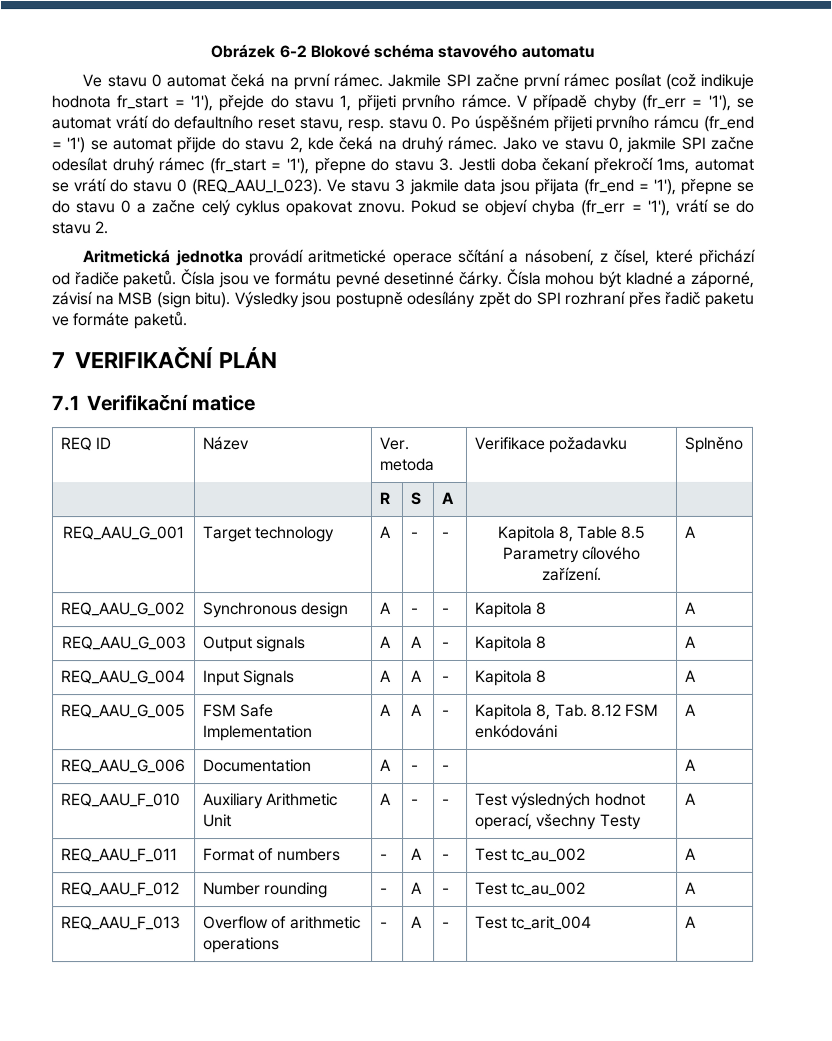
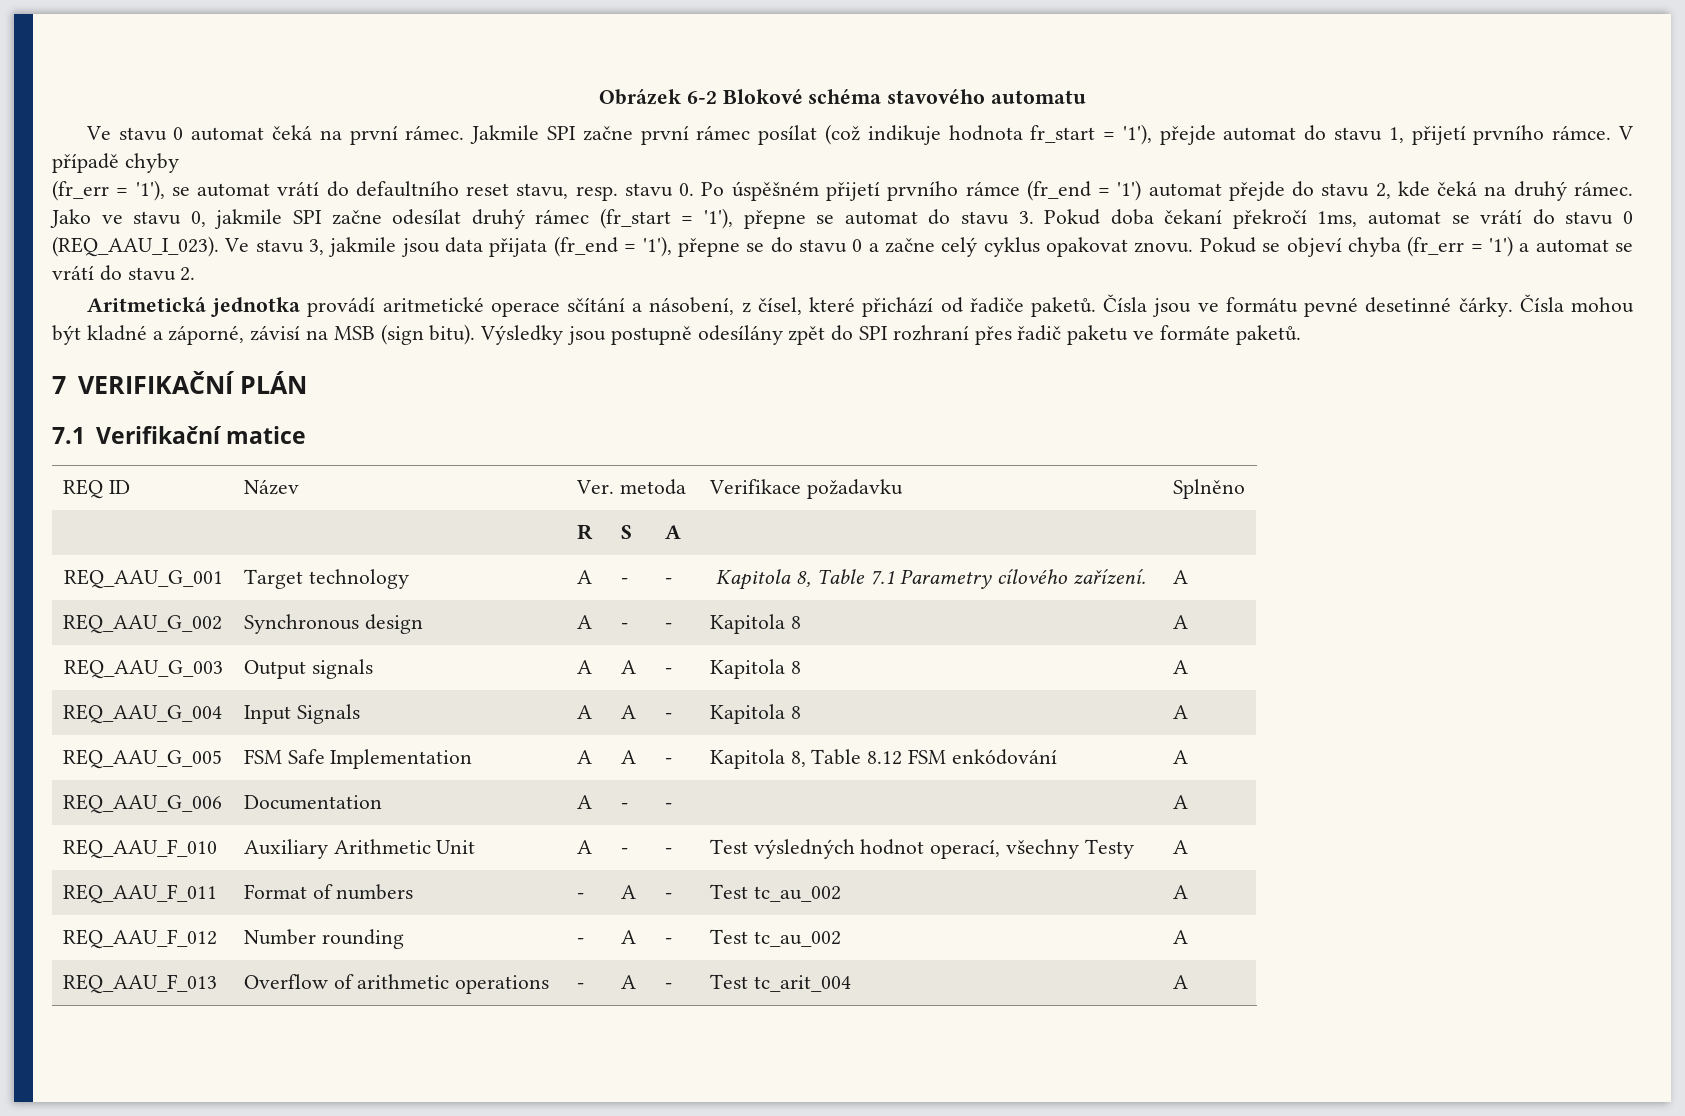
(265, 103) none -> [1223,127,1297,141] automat
[356,95,396,112] přijeti -> [1411,126,1466,145] přijetí
(637, 102) none -> (179, 163) //
[552,114,755,132] [51,137,217,154] přijeti prvního rámcu (fr_end = '1') se automat přijde -> [825,180,1285,201] přijetí prvního rámce (fr_end = '1') automat přejde
(366, 166) none -> [816,211,918,225] se automat
[458,157,496,171] Jestli -> [1044,209,1101,225] Pokud
[394,178,530,196] 3 jakmile data jsou -> [309,237,484,257] 3, jakmile jsou data
[646,198,730,216] '1'), vrátí se -> [1488,236,1633,257] [52,265,94,280] '1') a automat se vrátí
[621,525,647,539] 8.5 -> [869,570,895,585] 7.1
[554,703,588,717] Tab. -> [811,749,862,765] Table
[474,723,558,738] enkódováni -> [951,749,1057,765] enkódování

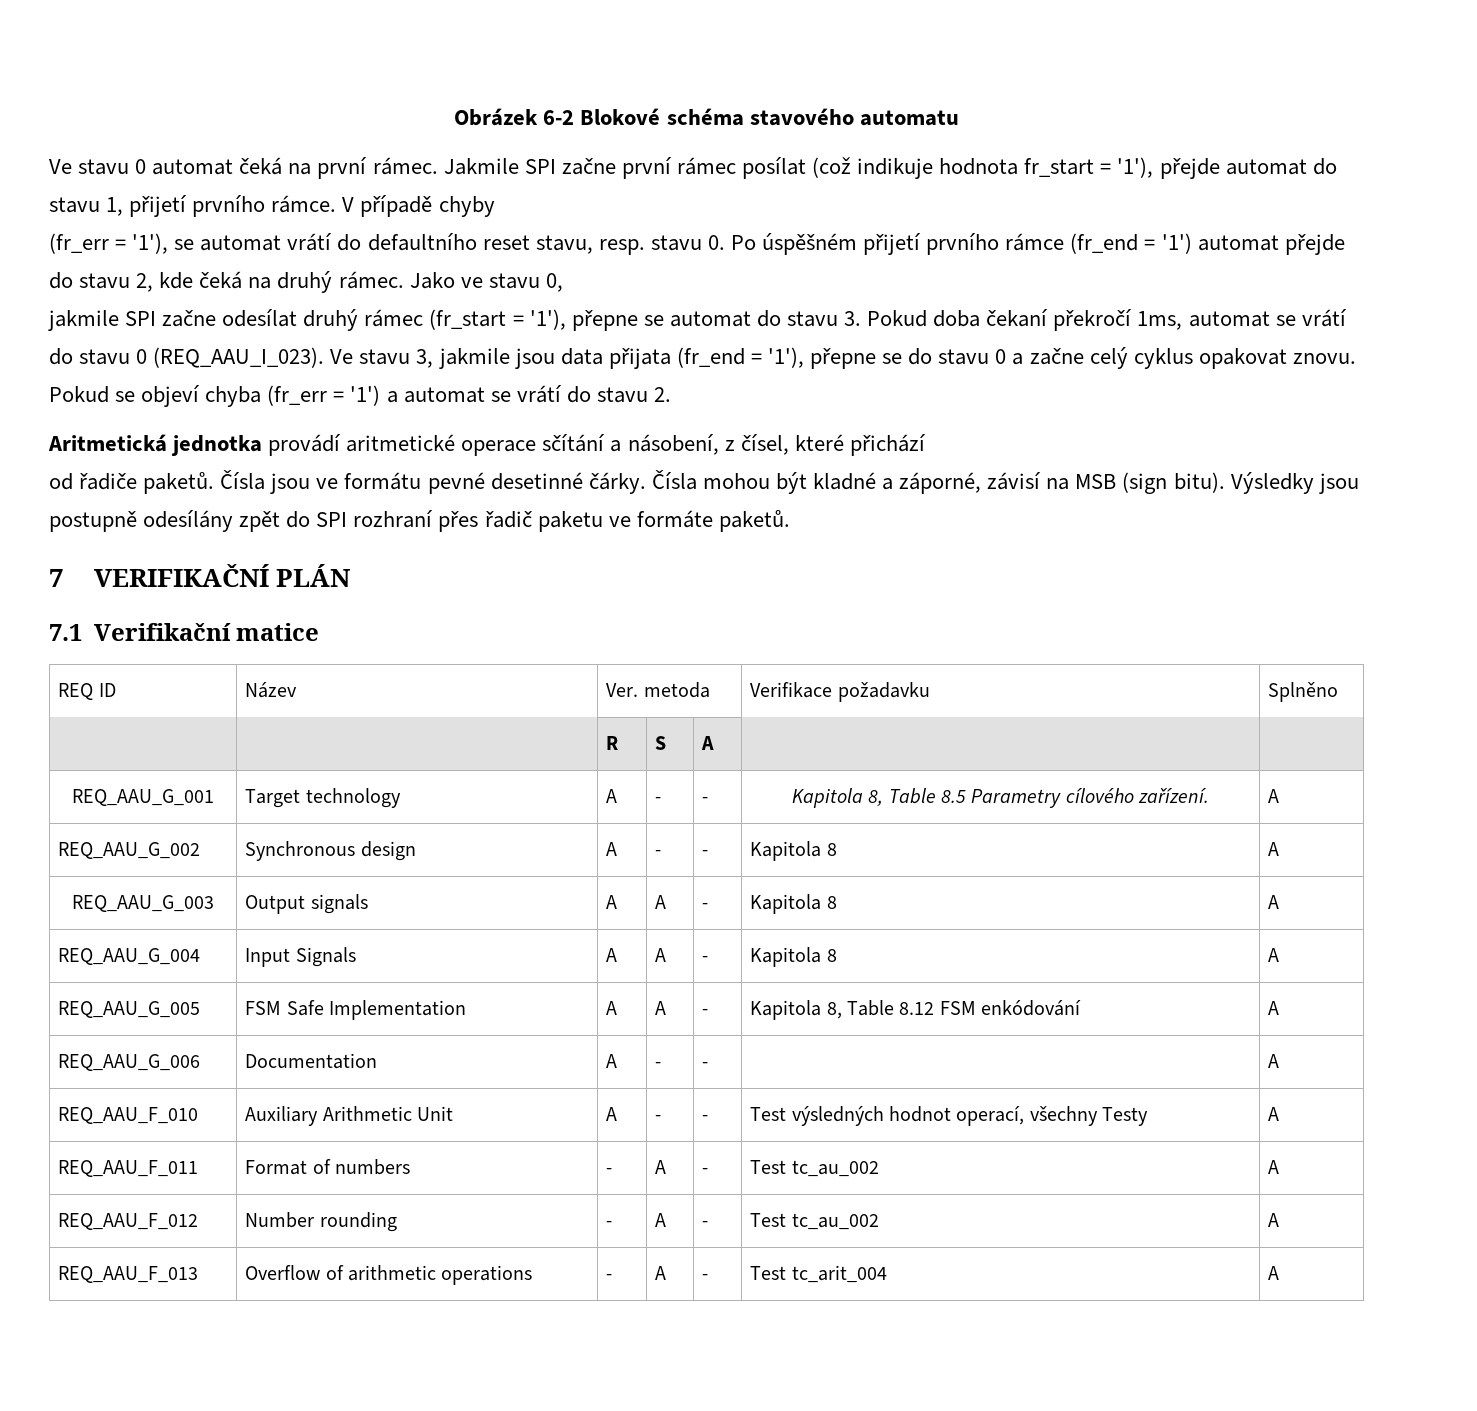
(206, 219) none -> (563, 282) //
(934, 307) none -> (926, 445) //
[869,570,895,585] 7.1 -> [941,790,966,803] 8.5

